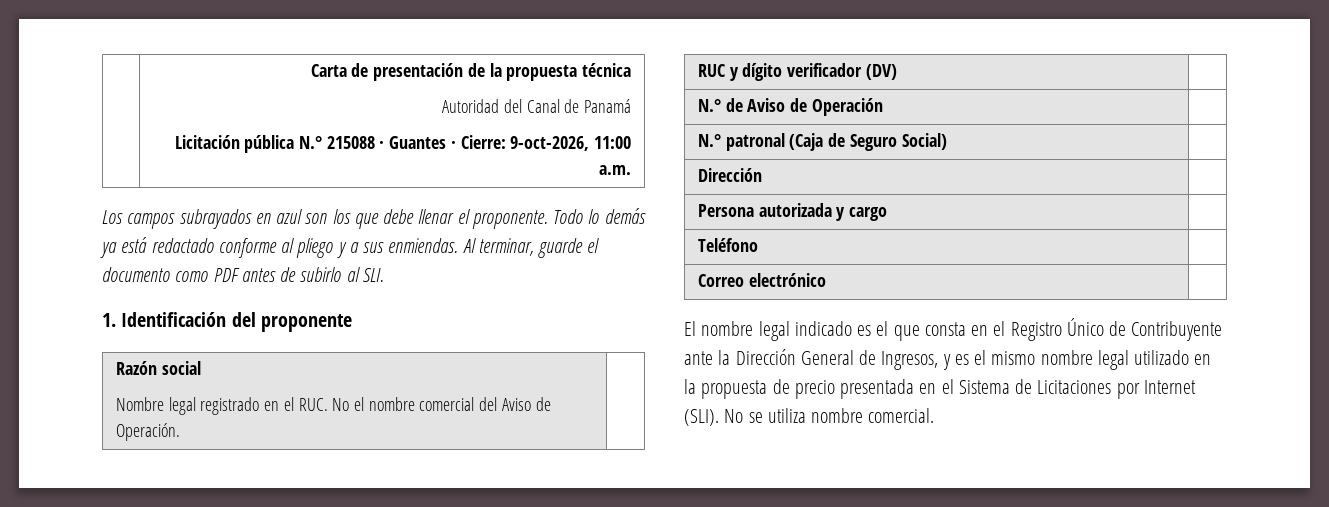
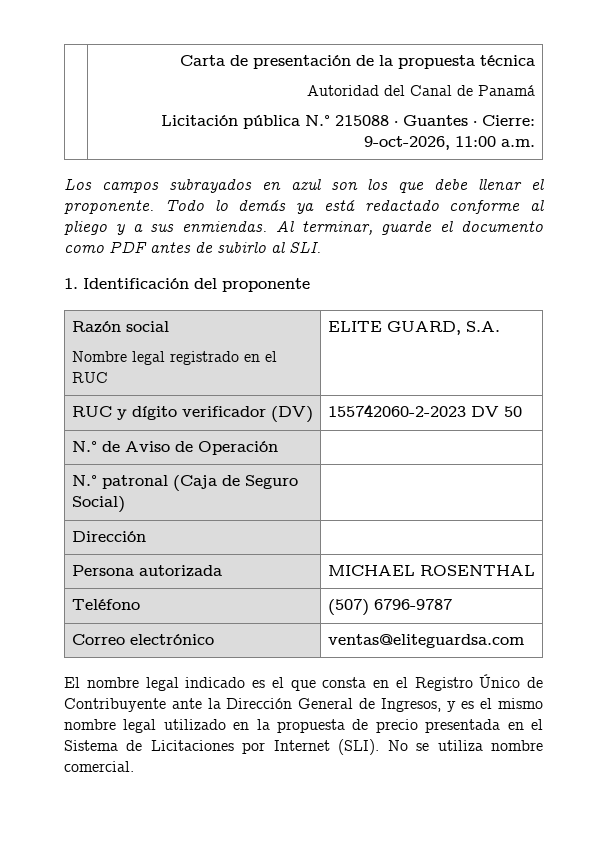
[298,397,551,411] [115,423,180,441] RUC. No el nombre comercial del Aviso de Operación. | -> [71,372,108,383] [327,321,500,335] RUC | ELITE GUARD, S.A.
(897, 72) none -> [327,404,522,417] 155742060-2-2023 DV 50
[836,207,888,221] y cargo | -> [327,565,535,576] | MICHAEL ROSENTHAL
(758, 245) none -> [327,599,452,616] (507) 6796-9787
(826, 280) none -> [327,634,524,648] ventas@eliteguardsa.com

